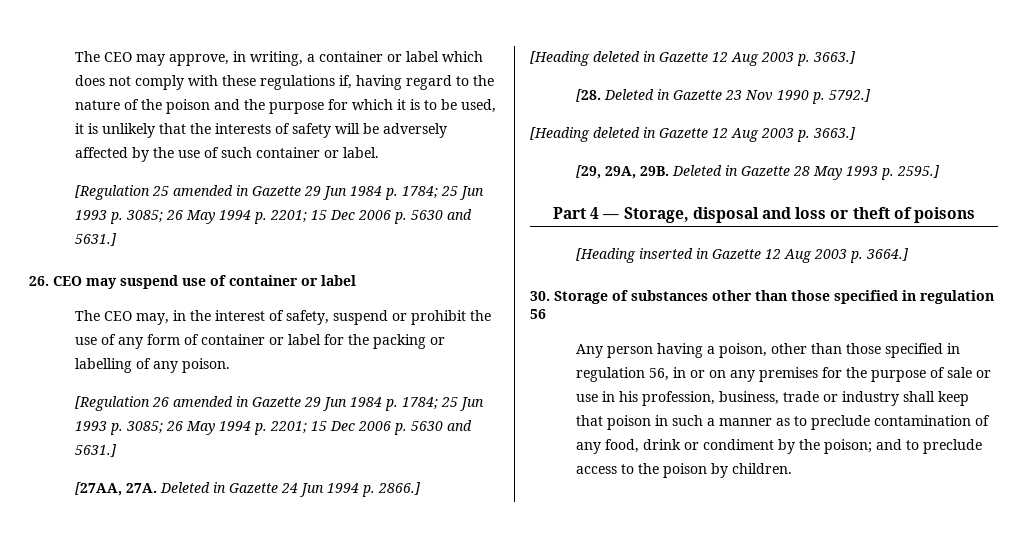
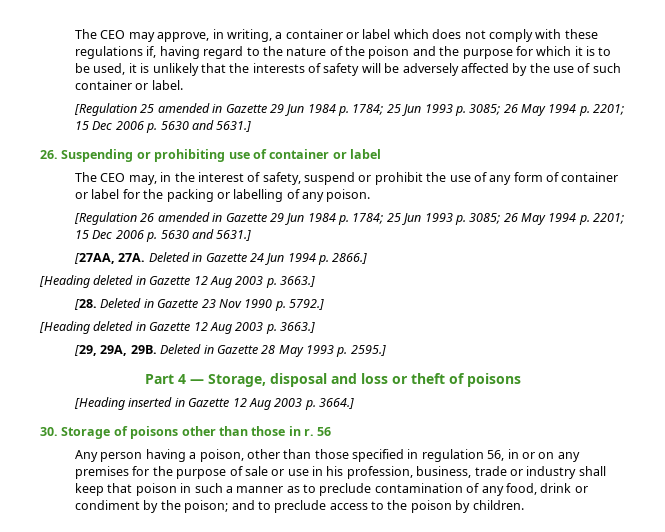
[53,275,178,289] CEO may suspend -> [61,149,226,162] Suspending or prohibiting
[631,290,994,304] substances other than those specified in regulation -> [130,426,314,439] poisons other than those in r.

